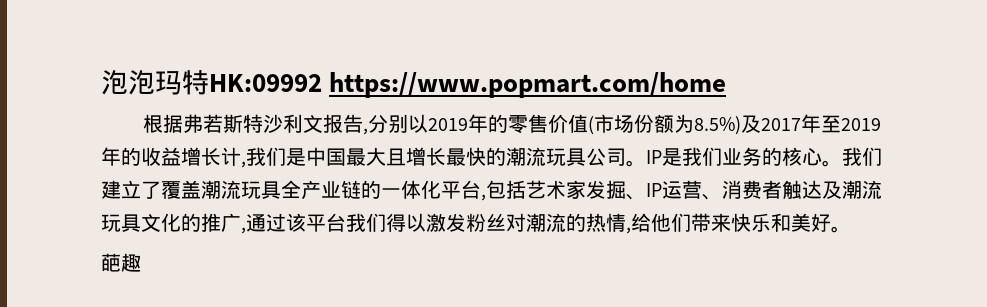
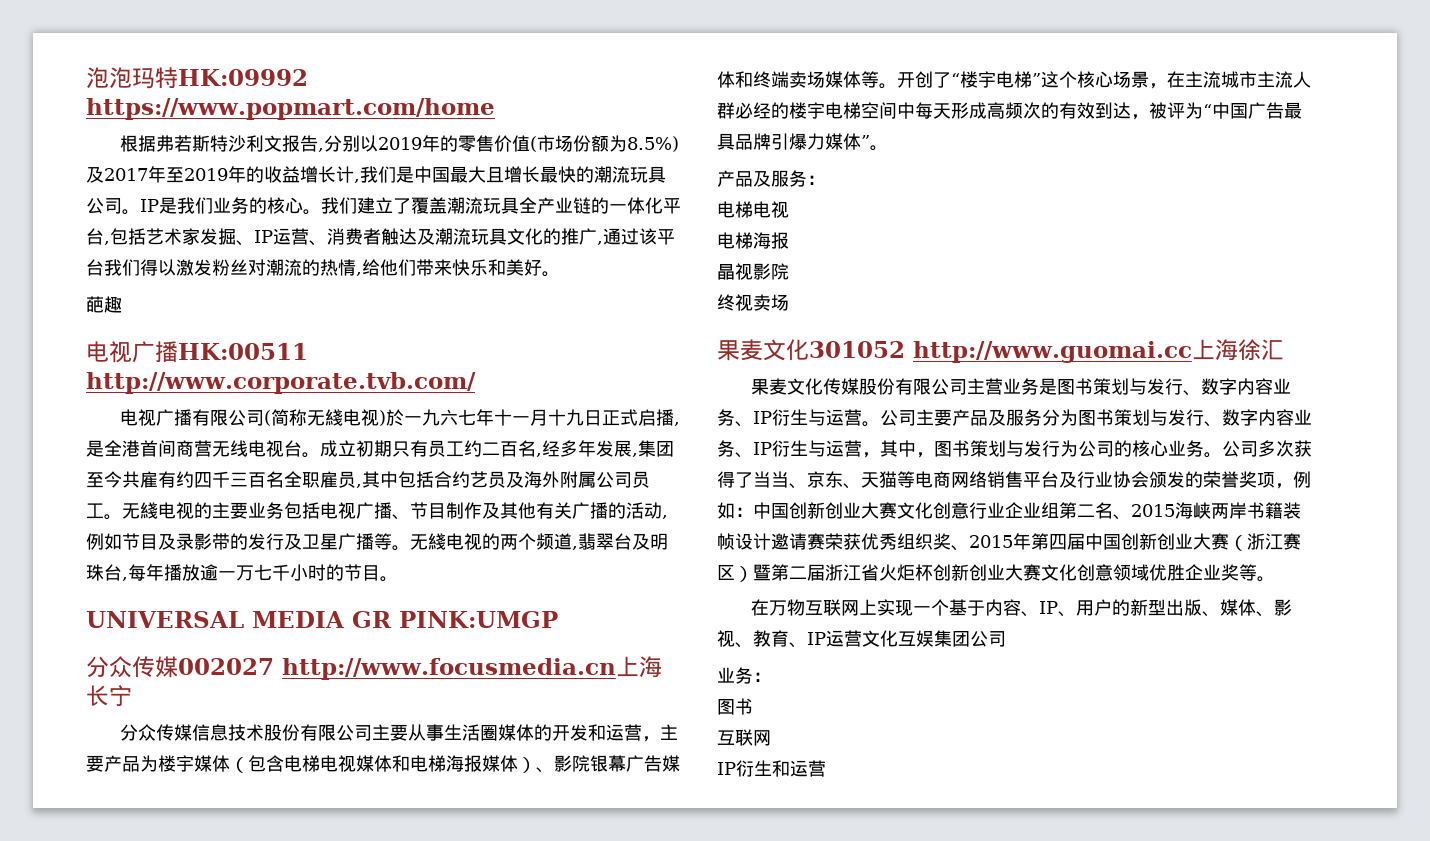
(141, 262) none -> [86,341,308,363] [86,372,476,394] [120,409,681,426] [86,440,674,458] [86,471,650,488] [86,502,668,520] [86,533,668,551] [86,564,398,582] [86,611,558,628] [86,656,662,680] [86,685,132,707] [120,724,679,742] [86,755,680,773] [717,71,1311,89] [717,102,1302,120] [717,133,888,151] [717,170,825,187] [717,201,789,218] [717,232,789,249] [717,263,789,280] [717,294,789,311] [717,339,1284,363] [751,378,1292,396] [717,409,1312,427] [717,440,1312,458] [717,471,1311,489] [717,502,1301,520] [717,533,1301,551] [717,564,1275,582] [751,599,1293,617] [717,630,1006,648] [717,667,771,684] [717,698,753,715] [717,729,771,746] [717,760,826,777] // 电视广播HK:00511 http://www.corporate.tvb.com/ // 电视广播有限公司(简称无綫电视)於一九六七年十一月十九日正式启播,是全港首间商营无线电视台。成立初期只有员工约二百名,经多年发展,集团至今共雇有约四千三百名全职雇员,其中包括合约艺员及海外附属公司员工。无綫电视的主要业务包括电视广播、节目制作及其他有关广播的活动,例如节目及录影带的发行及卫星广播等。无綫电视的两个频道,翡翠台及明珠台,每年播放逾一万七千小时的节目。 // UNIVERSAL MEDIA GR PINK:UMGP // 分众传媒002027 http://www.focusmedia.cn上海长宁 // 分众传媒信息技术股份有限公司主要从事生活圈媒体的开发和运营，主要产品为楼宇媒体（包含电梯电视媒体和电梯海报媒体）、影院银幕广告媒体和终端卖场媒体等。开创了“楼宇电梯”这个核心场景，在主流城市主流人群必经的楼宇电梯空间中每天形成高频次的有效到达，被评为“中国广告最具品牌引爆力媒体”。 // 产品及服务： // 电梯电视 // 电梯海报 // 晶视影院 // 终视卖场 // 果麦文化301052 http://www.guomai.cc上海徐汇 // 果麦文化传媒股份有限公司主营业务是图书策划与发行、数字内容业务、IP衍生与运营。公司主要产品及服务分为图书策划与发行、数字内容业务、IP衍生与运营，其中，图书策划与发行为公司的核心业务。公司多次获得了当当、京东、天猫等电商网络销售平台及行业协会颁发的荣誉奖项，例如：中国创新创业大赛文化创意行业企业组第二名、2015海峡两岸书籍装帧设计邀请赛荣获优秀组织奖、2015年第四届中国创新创业大赛（浙江赛区）暨第二届浙江省火炬杯创新创业大赛文化创意领域优胜企业奖等。 // 在万物互联网上实现一个基于内容、IP、用户的新型出版、媒体、影视、教育、IP运营文化互娱集团公司 // 业务： // 图书 // 互联网 // IP衍生和运营

